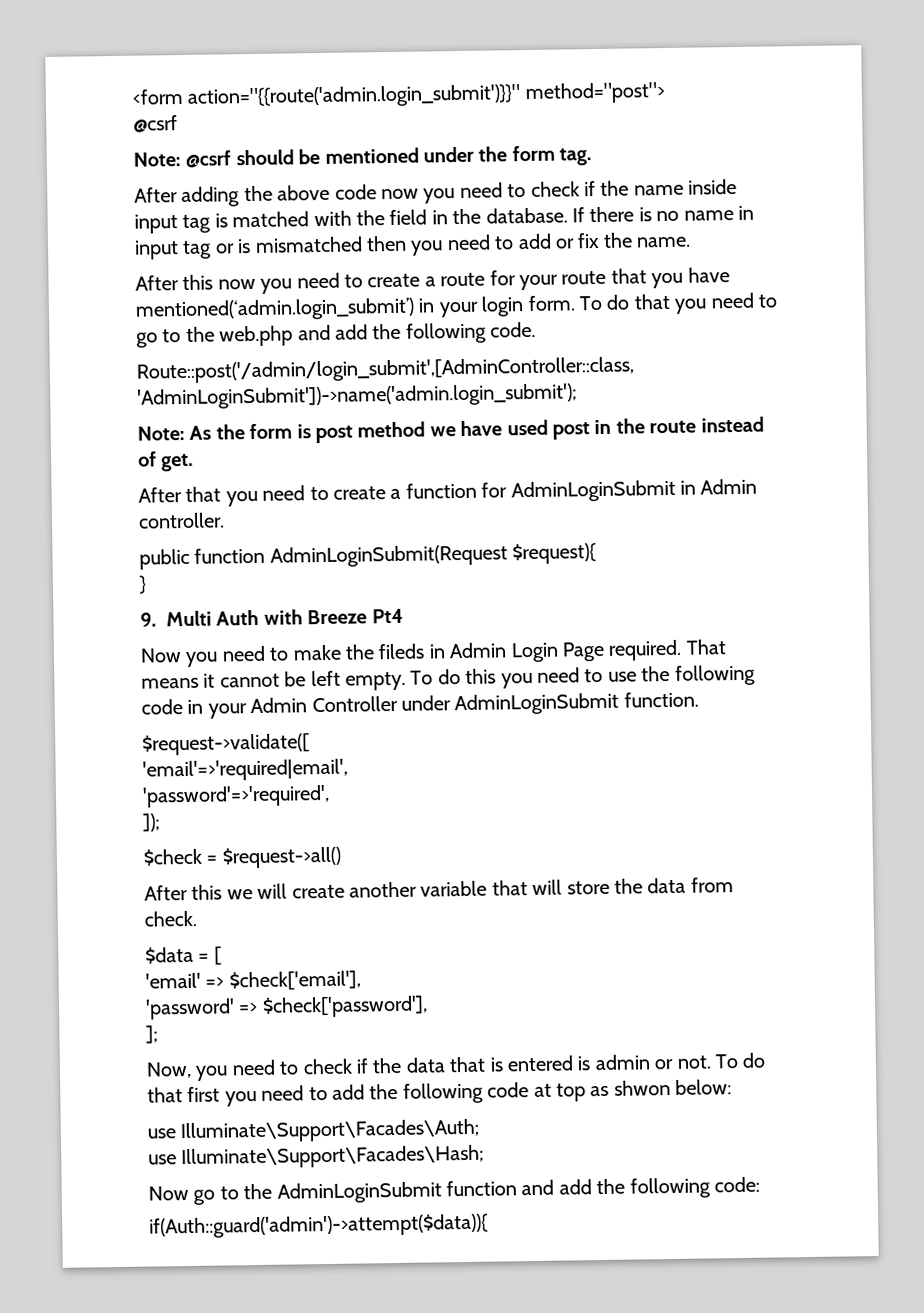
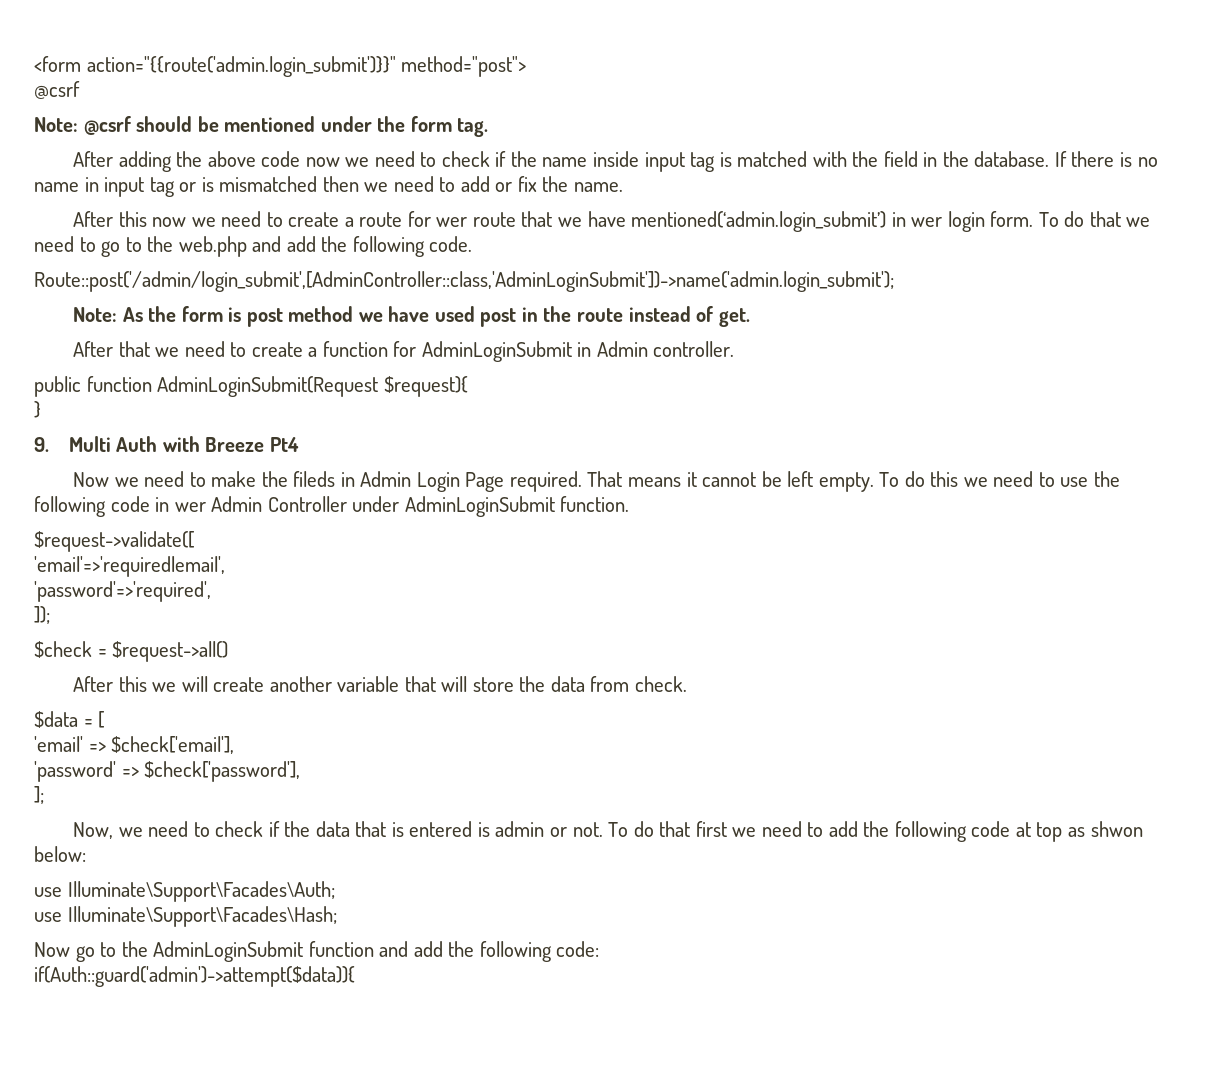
[423,188,456,204] you -> [345,157,370,167] we
[410,240,444,256] you -> [364,182,389,192] we
[260,278,293,294] you -> [191,217,216,227] we
[519,274,558,291] your -> [436,217,468,227] wer
[651,272,684,289] you -> [558,217,583,227] we
[438,301,479,318] your -> [911,217,943,227] wer
[674,298,708,314] you -> [1126,217,1151,227] we
[225,490,258,507] you -> [155,347,180,357] we
[185,651,219,667] you -> [114,477,139,487] we
[500,672,533,689] you -> [963,477,988,487] we
[207,703,247,719] your -> [174,502,206,512] wer
[195,1065,229,1081] you -> [118,827,143,837] we
[224,1091,257,1107] you -> [732,827,757,837] we

